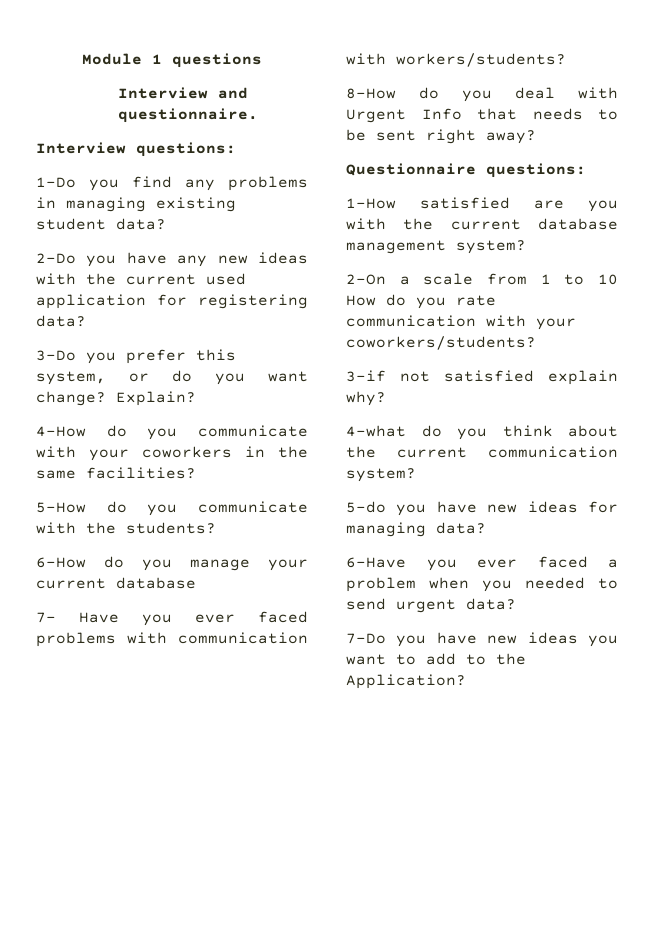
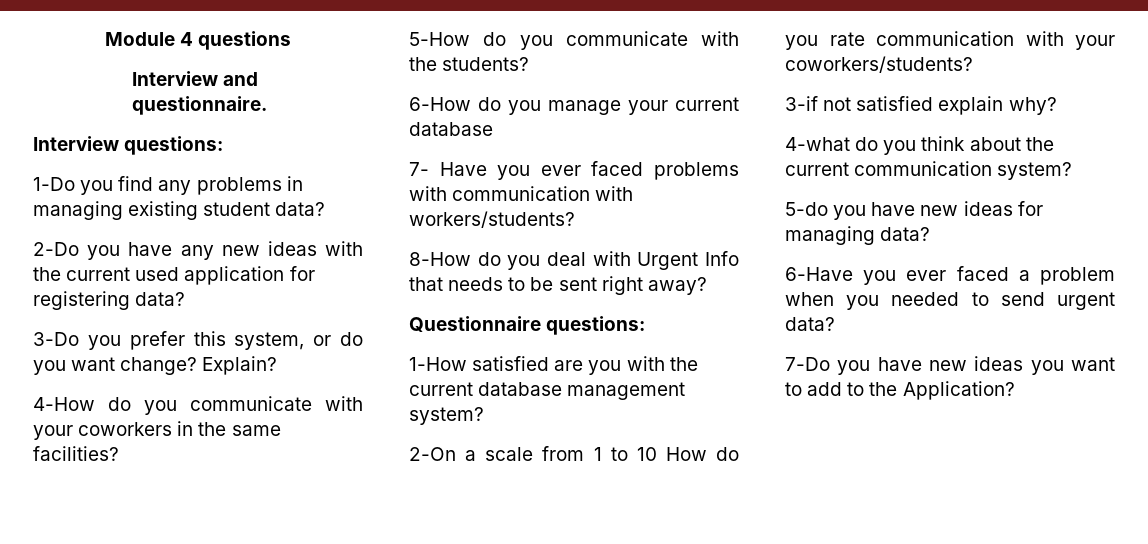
[152,54,162,64] 1 -> [180,32,193,46] 4

